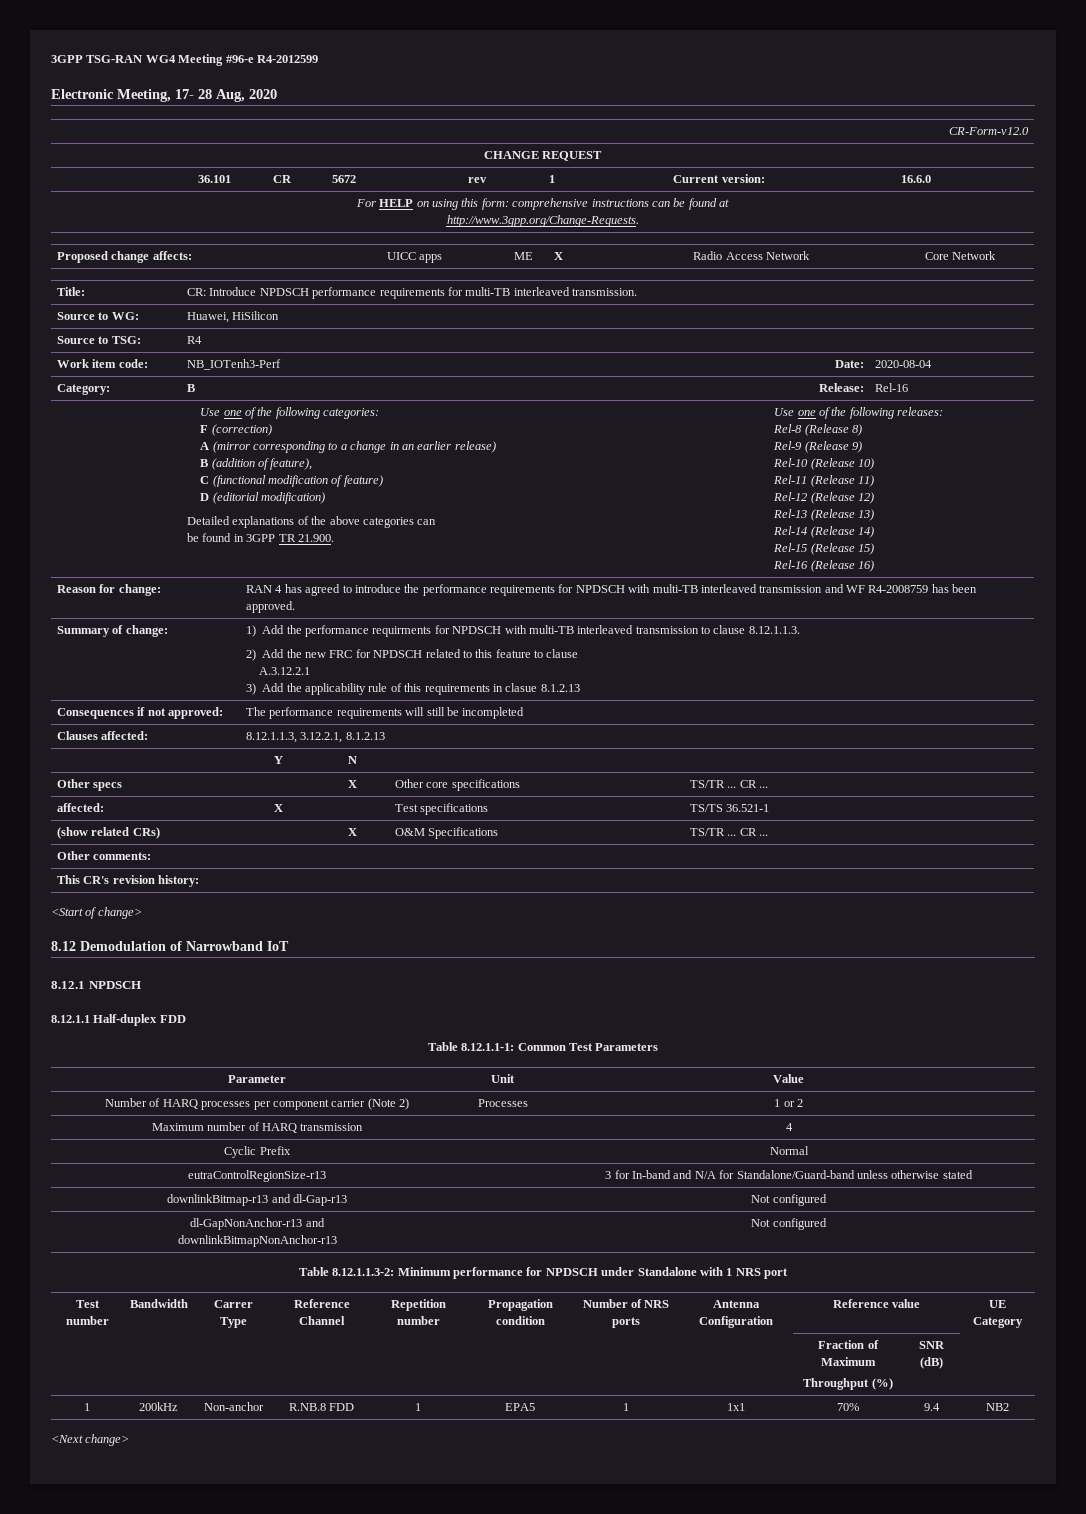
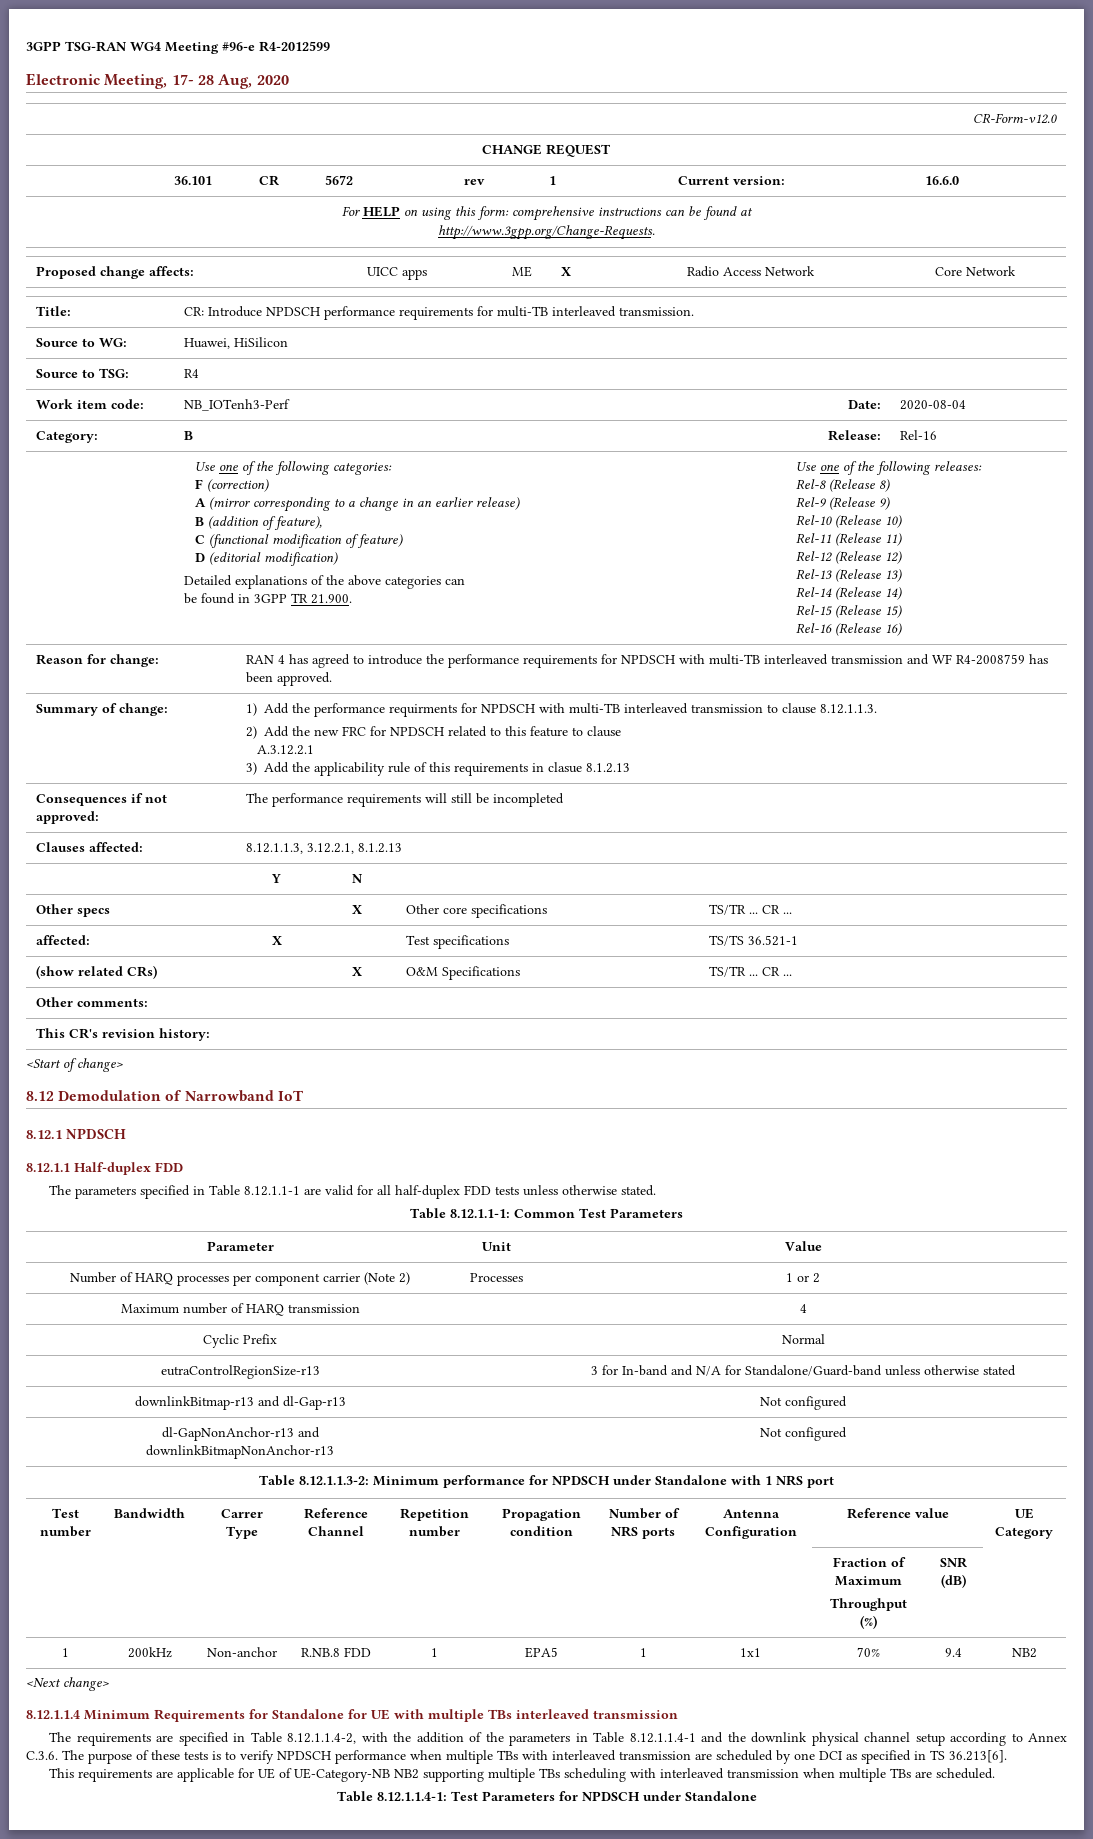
(186, 1019) none -> [49,1185,657,1199] // The parameters specified in Table 8.12.1.1-1 are valid for all half-duplex FDD tests unless otherwise stated.
(130, 1440) none -> [26,1709,678,1722] [49,1732,1068,1746] [26,1750,1007,1764] [49,1768,996,1782] [336,1791,757,1802] // 8.12.1.1.4 Minimum Requirements for Standalone for UE with multiple TBs interleaved transmission // The requirements are specified in Table 8.12.1.1.4-2, with the addition of the parameters in Table 8.12.1.1.4-1 and the downlink physical channel setup according to Annex C.3.6. The purpose of these tests is to verify NPDSCH performance when multiple TBs with interleaved transmission are scheduled by one DCI as specified in TS 36.213[6]. // This requirements are applicable for UE of UE-Category-NB NB2 supporting multiple TBs scheduling with interleaved transmission when multiple TBs are scheduled. // Table 8.12.1.1.4-1: Test Parameters for NPDSCH under Standalone

